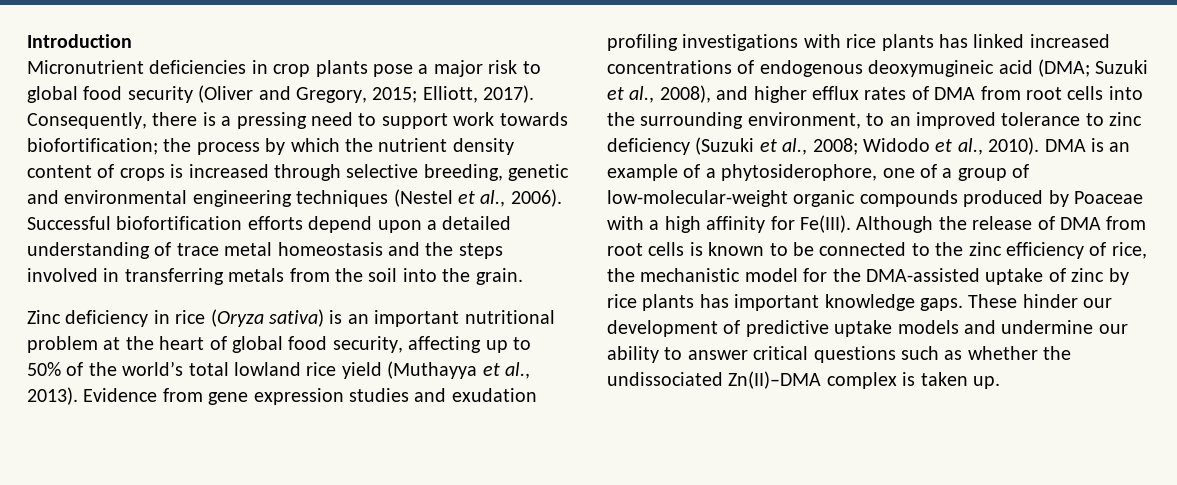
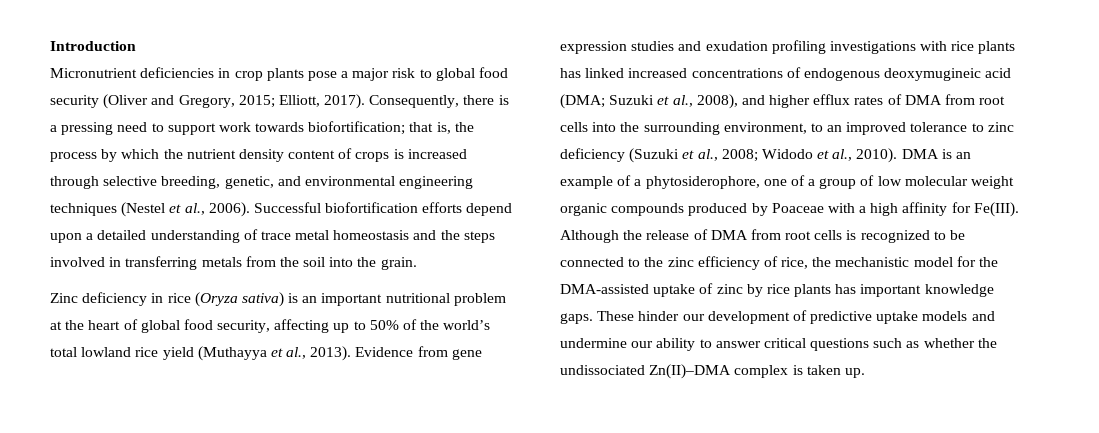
(158, 146) none -> [409,122,451,134] that is,
[508,164,570,181] genetic -> [224,176,274,189] genetic,
[607,190,788,207] low-molecular-weight -> [877,176,1015,189] low molecular weight
[708,242,765,256] known -> [860,230,930,243] recognized

